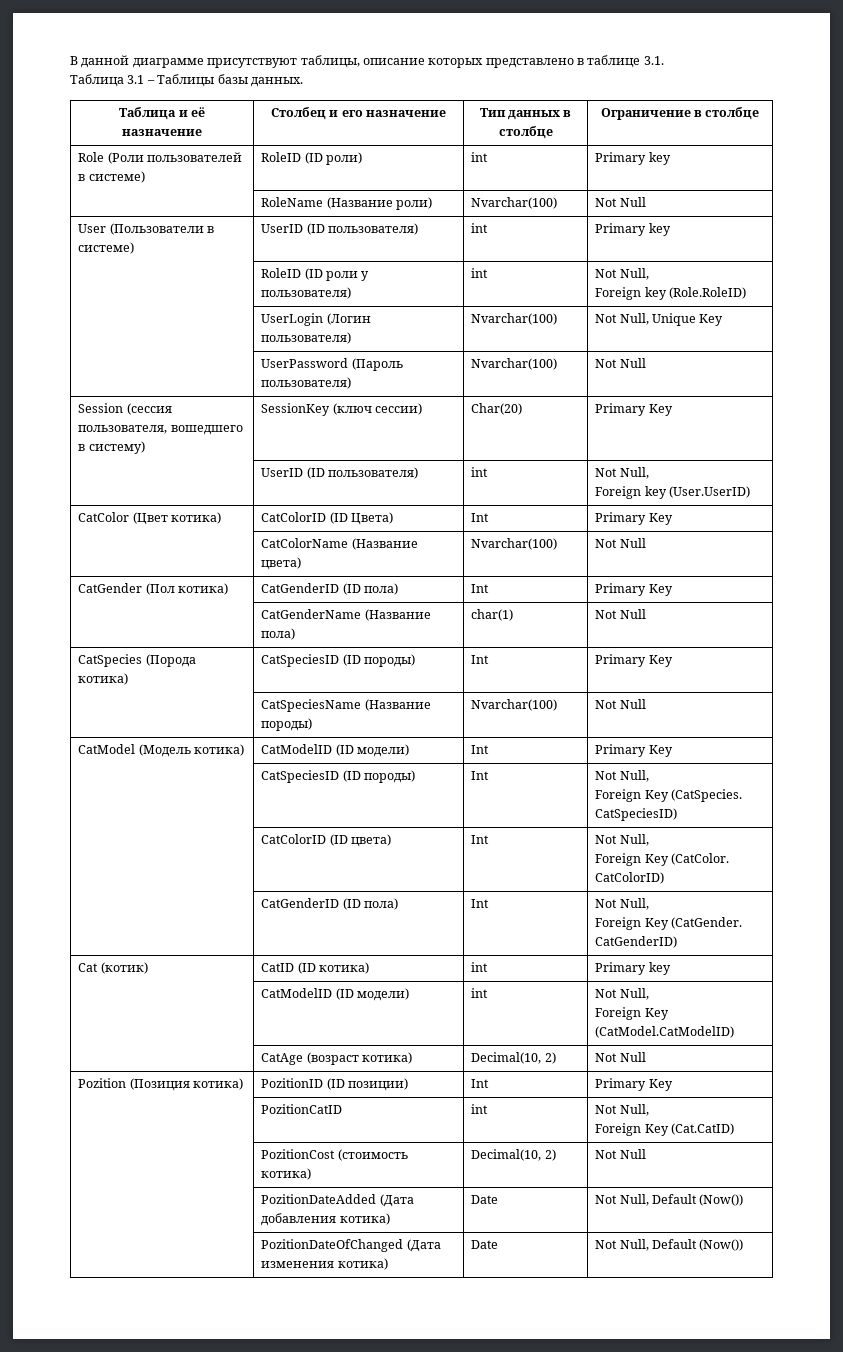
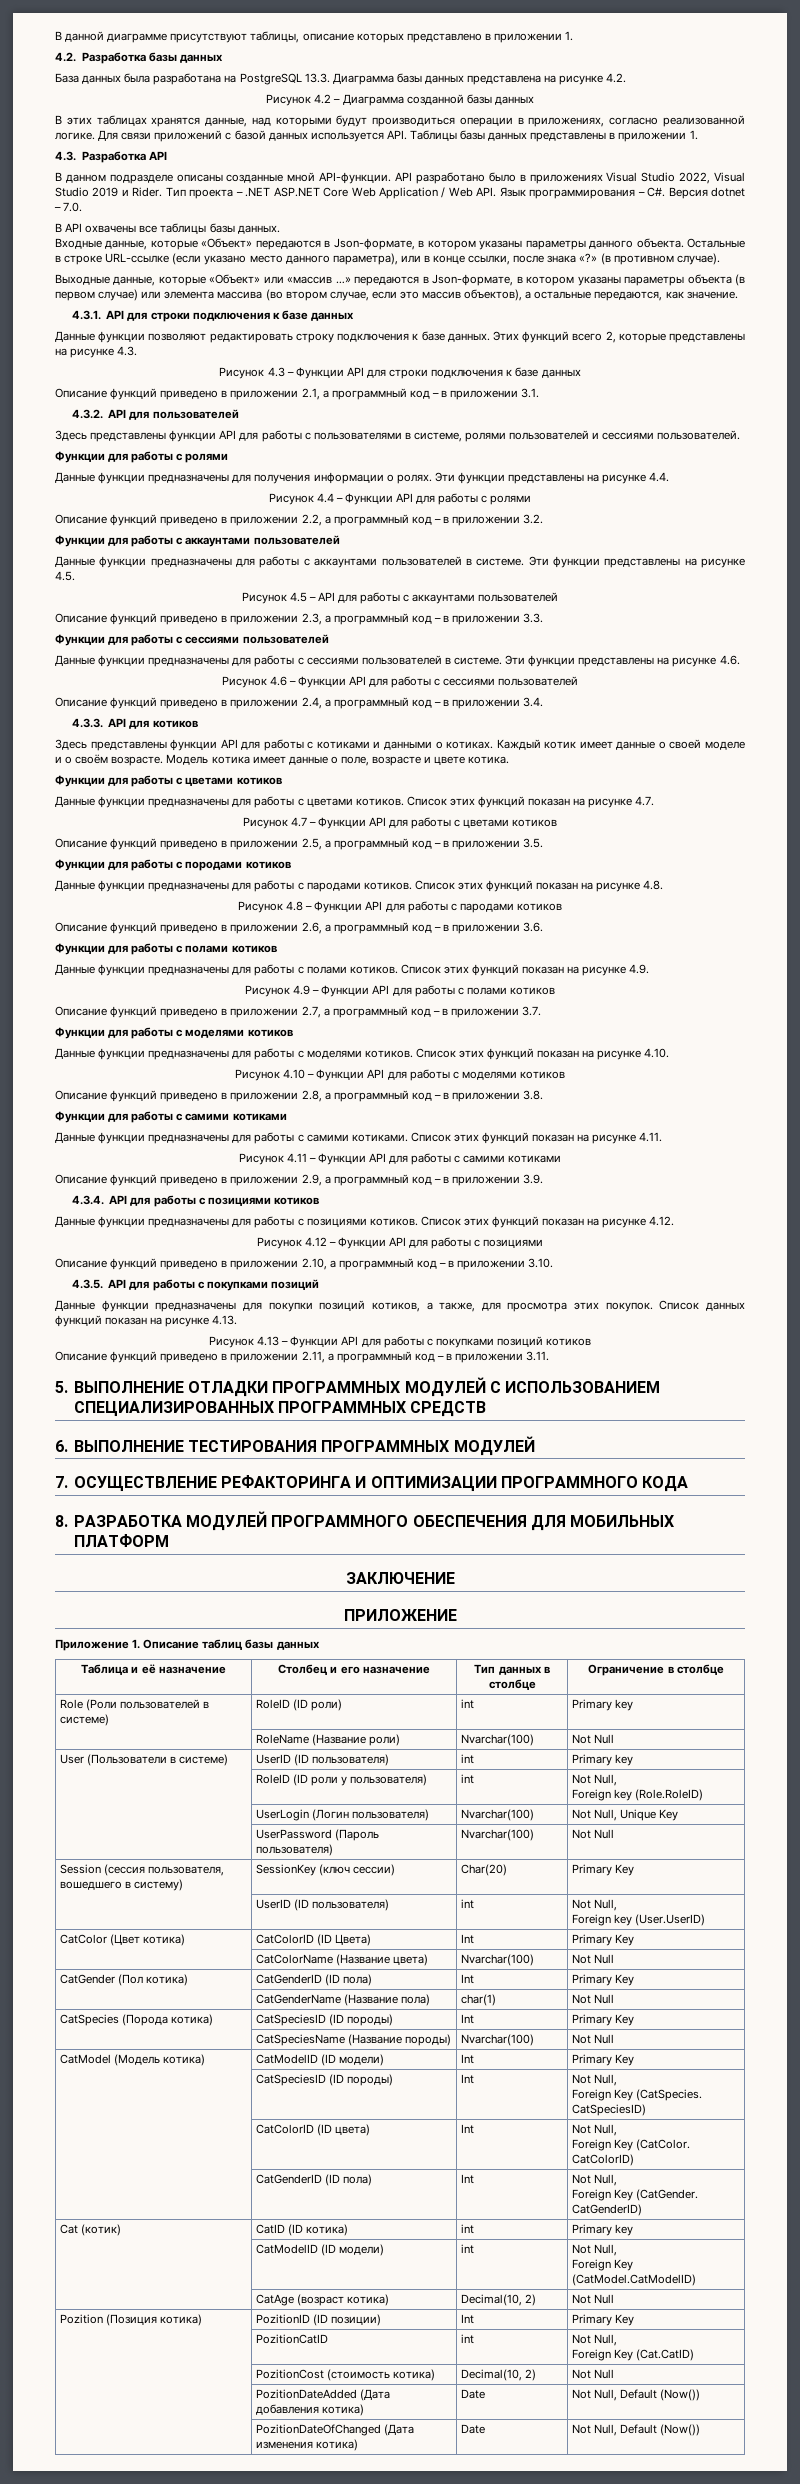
[587,55,664,68] [70,74,303,87] таблице 3.1. // Таблица 3.1 – Таблицы базы данных. -> [493,31,574,43] [55,52,223,64] [55,73,627,85] [266,94,534,106] [55,115,745,127] [55,130,698,142] [55,151,167,163] [55,172,745,184] [55,187,745,199] [54,202,83,212] [55,223,280,234] [55,238,745,250] [55,253,720,265] [55,274,745,286] [55,289,738,301] [71,310,354,322] [55,331,745,343] [55,346,138,358] [219,367,581,379] [55,388,540,400] [71,409,239,420] [55,430,741,442] [55,451,229,463] [55,472,670,484] [268,493,532,505] [55,514,544,526] [55,535,340,547] [55,556,745,568] [55,571,75,581] [241,592,559,604] [55,613,544,625] [55,634,329,646] [55,655,740,667] [221,676,579,688] [55,697,544,709] [71,718,198,729] [55,739,745,751] [55,754,510,766] [55,775,282,787] [55,796,655,808] [242,817,558,829] [55,838,544,850] [55,859,291,871] [55,880,664,892] [238,901,562,913] [55,922,544,934] [55,943,277,955] [55,964,650,976] [245,985,555,997] [55,1006,542,1018] [55,1027,293,1039] [55,1048,670,1060] [235,1069,565,1081] [55,1090,544,1102] [55,1111,287,1123] [55,1132,663,1144] [238,1153,562,1165] [55,1174,544,1186] [71,1195,319,1207] [55,1216,675,1228] [256,1237,544,1249] [55,1258,554,1270] [71,1279,319,1291] [55,1300,745,1312] [55,1315,238,1327] [208,1336,592,1348] [55,1351,550,1363] [55,1377,661,1397] [73,1401,487,1417] [55,1436,535,1456] [55,1475,689,1492] [55,1511,675,1531] [73,1534,169,1547] [345,1572,455,1584] [343,1609,457,1621] [55,1639,320,1651] приложении 1. // 4.2. Разработка базы данных // База данных была разработана на PostgreSQL 13.3. Диаграмма базы данных представлена на рисунке 4.2. // Рисунок 4.2 – Диаграмма созданной базы данных // В этих таблицах хранятся данные, над которыми будут производиться операции в приложениях, согласно реализованной логике. Для связи приложений с базой данных используется API. Таблицы базы данных представлены в приложении 1. // 4.3. Разработка API // В данном подразделе описаны созданные мной API-функции. API разработано было в приложениях Visual Studio 2022, Visual Studio 2019 и Rider. Тип проекта – .NET ASP.NET Core Web Application / Web API. Язык программирования – C#. Версия dotnet – 7.0. // В API охвачены все таблицы базы данных. // Входные данные, которые «Объект» передаются в Json-формате, в котором указаны параметры данного объекта. Остальные в строке URL-ссылке (если указано место данного параметра), или в конце ссылки, после знака «?» (в противном случае). // Выходные данные, которые «Объект» или «массив …» передаются в Json-формате, в котором указаны параметры объекта (в первом случае) или элемента массива (во втором случае, если это массив объектов), а остальные передаются, как значение. // 4.3.1. API для строки подключения к базе данных // Данные функции позволяют редактировать строку подключения к базе данных. Этих функций всего 2, которые представлены на рисунке 4.3. // Рисунок 4.3 – Функции API для строки подключения к базе данных // Описание функций приведено в приложении 2.1, а программный код – в приложении 3.1. // 4.3.2. API для пользователей // Здесь представлены функции API для работы с пользователями в системе, ролями пользователей и сессиями пользователей. // Функции для работы с ролями // Данные функции предназначены для получения информации о ролях. Эти функции представлены на рисунке 4.4. // Рисунок 4.4 – Функции API для работы с ролями // Описание функций приведено в приложении 2.2, а программный код – в приложении 3.2. // Функции для работы с аккаунтами пользователей // Данные функции предназначены для работы с аккаунтами пользователей в системе. Эти функции представлены на рисунке 4.5. // Рисунок 4.5 – API для работы с аккаунтами пользователей // Описание функций приведено в приложении 2.3, а программный код – в приложении 3.3. // Функции для работы с сессиями пользователей // Данные функции предназначены для работы с сессиями пользователей в системе. Эти функции представлены на рисунке 4.6. // Рисунок 4.6 – Функции API для работы с сессиями пользователей // Описание функций приведено в приложении 2.4, а программный код – в приложении 3.4. // 4.3.3. API для котиков // Здесь представлены функции API для работы с котиками и данными о котиках. Каждый котик имеет данные о своей моделе и о своём возрасте. Модель котика имеет данные о поле, возрасте и цвете котика. // Функции для работы с цветами котиков // Данные функции предназначены для работы с цветами котиков. Список этих функций показан на рисунке 4.7. // Рисунок 4.7 – Функции API для работы с цветами котиков // Описание функций приведено в приложении 2.5, а программный код – в приложении 3.5. // Функции для работы с породами котиков // Данные функции предназначены для работы с пародами котиков. Список этих функций показан на рисунке 4.8. // Рисунок 4.8 – Функции API для работы с пародами котиков // Описание функций приведено в приложении 2.6, а программный код – в приложении 3.6. // Функции для работы с полами котиков // Данные функции предназначены для работы с полами котиков. Список этих функций показан на рисунке 4.9. // Рисунок 4.9 – Функции API для работы с полами котиков // Описание функций приведено в приложении 2.7, а программный код – в приложении 3.7. // Функции для работы с моделями котиков // Данные функции предназначены для работы с моделями котиков. Список этих функций показан на рисунке 4.10. // Рисунок 4.10 – Функции API для работы с моделями котиков // Описание функций приведено в приложении 2.8, а программный код – в приложении 3.8. // Функции для работы с самими котиками // Данные функции предназначены для работы с самими котиками. Список этих функций показан на рисунке 4.11. // Рисунок 4.11 – Функции API для работы с самими котиками // Описание функций приведено в приложении 2.9, а программный код – в приложении 3.9. // 4.3.4. API для работы с позициями котиков // Данные функции предназначены для работы с позициями котиков. Список этих функций показан на рисунке 4.12. // Рисунок 4.12 – Функции API для работы с позициями // Описание функций приведено в приложении 2.10, а программный код – в приложении 3.10. // 4.3.5. API для работы с покупками позиций // Данные функции предназначены для покупки позиций котиков, а также, для просмотра этих покупок. Список данных функций показан на рисунке 4.13. // Рисунок 4.13 – Функции API для работы с покупками позиций котиков // Описание функций приведено в приложении 2.11, а программный код – в приложении 3.11. // 5. ВЫПОЛНЕНИЕ ОТЛАДКИ ПРОГРАММНЫХ МОДУЛЕЙ С ИСПОЛЬЗОВАНИЕМ СПЕЦИАЛИЗИРОВАННЫХ ПРОГРАММНЫХ СРЕДСТВ // 6. ВЫПОЛНЕНИЕ ТЕСТИРОВАНИЯ ПРОГРАММНЫХ МОДУЛЕЙ // 7. ОСУЩЕСТВЛЕНИЕ РЕФАКТОРИНГА И ОПТИМИЗАЦИИ ПРОГРАММНОГО КОДА // 8. РАЗРАБОТКА МОДУЛЕЙ ПРОГРАММНОГО ОБЕСПЕЧЕНИЯ ДЛЯ МОБИЛЬНЫХ ПЛАТФОРМ // ЗАКЛЮЧЕНИЕ // ПРИЛОЖЕНИЕ // Приложение 1. Описание таблиц базы данных

